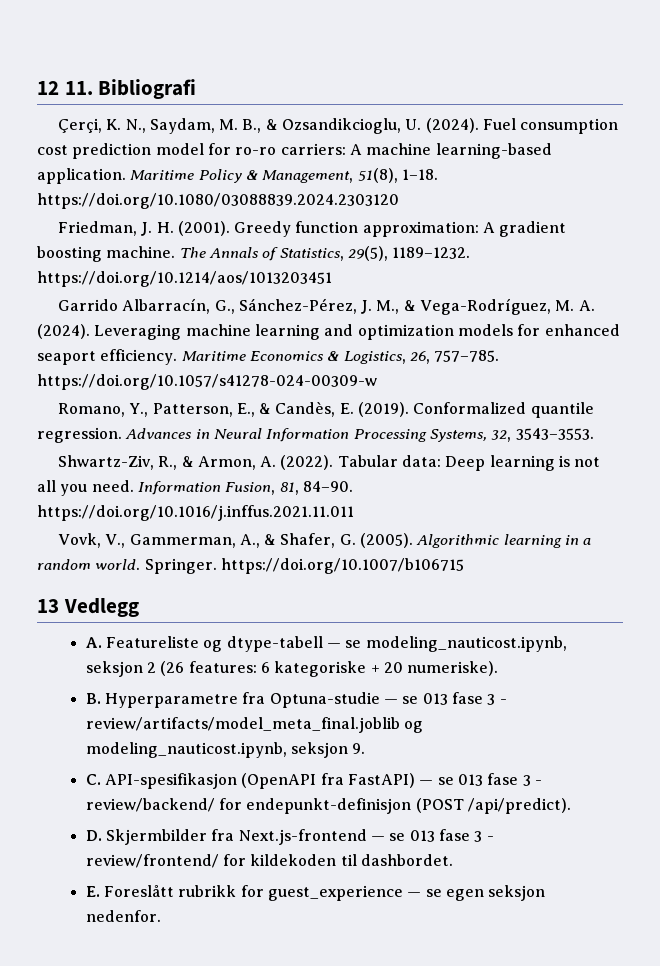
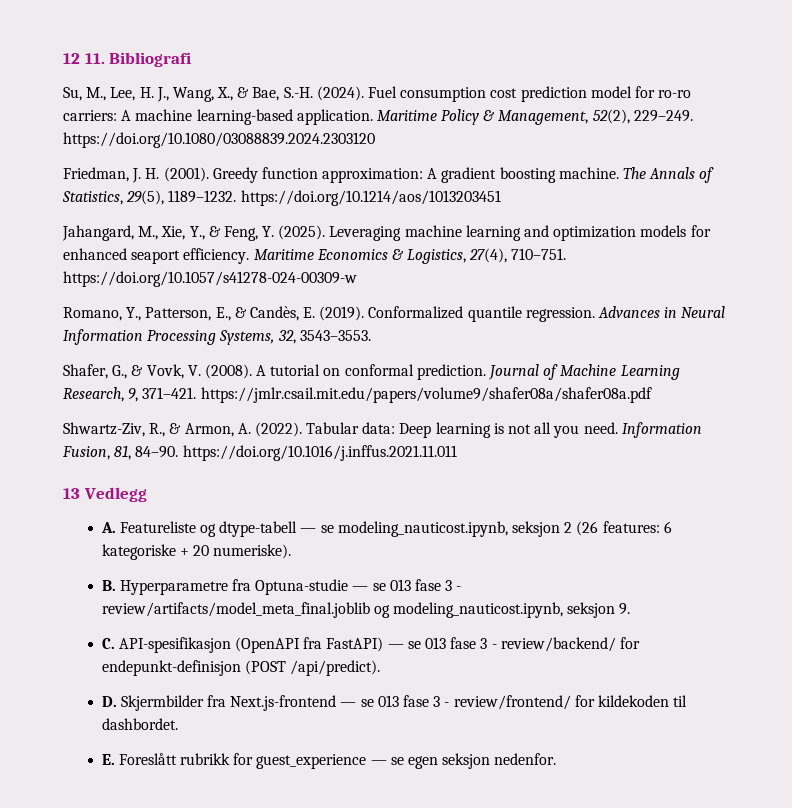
[57,118,422,134] Çerçi, K. N., Saydam, M. B., & Ozsandikcioglu, U. -> [63,87,313,102] Su, M., Lee, H. J., Wang, X., & Bae, S.-H.
[357,168,438,183] 51(8), 1–18. -> [592,109,693,124] 52(2), 229–249.
[57,298,595,315] [37,324,90,339] Garrido Albarracín, G., Sánchez-Pérez, J. M., & Vega-Rodríguez, M. A. (2024). -> [62,225,326,241] Jahangard, M., Xie, Y., & Feng, Y. (2025).
[409,350,500,364] 26, 757–785. -> [469,248,567,263] 27(4), 710–751.
(594, 434) none -> [63,364,680,380] [63,387,652,403] // Shafer, G., & Vovk, V. (2008). A tutorial on conformal prediction. Journal of Machine Learning Research, 9, 371–421. https://jmlr.csail.mit.edu/papers/volume9/shafer08a/shafer08a.pdf
[57,533,592,548] [37,558,464,574] // Vovk, V., Gammerman, A., & Shafer, G. (2005). Algorithmic learning in a random world. Springer. https://doi.org/10.1007/b106715 -> (457, 453) none

